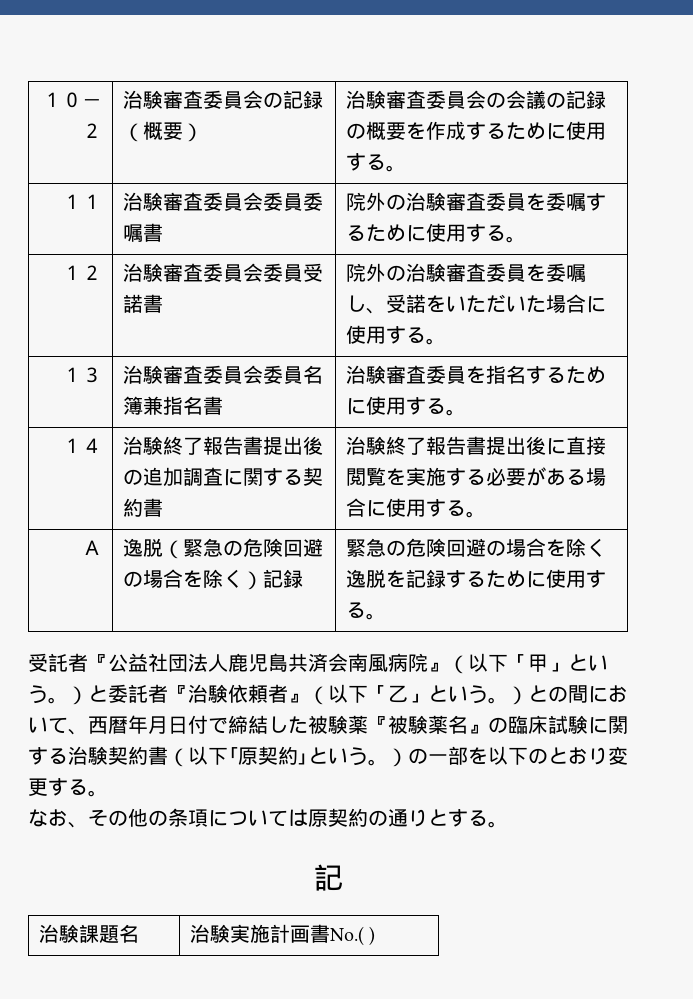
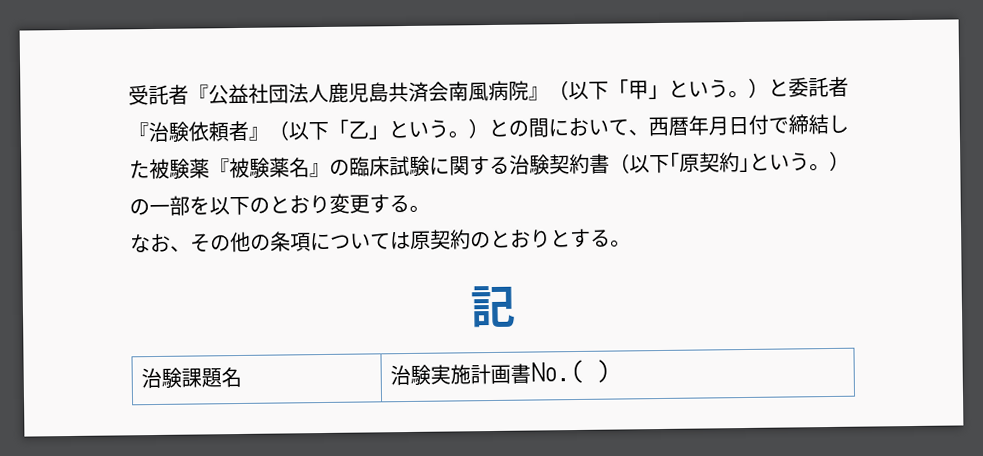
[41,92,102,108] [81,123,102,138] [123,90,324,109] [123,121,204,142] [346,90,607,109] [346,121,607,140] [346,153,407,172] [61,194,102,209] [123,192,324,211] [123,223,164,242] [346,192,607,211] [346,223,527,243] [61,265,102,280] [123,263,324,282] [123,294,164,313] [346,263,587,282] [346,294,607,314] [346,325,447,345] [61,367,102,383] [123,365,324,384] [123,396,224,415] [346,365,607,384] [346,396,467,416] [61,438,102,453] [123,436,324,455] [123,467,324,487] [123,498,164,517] [346,436,607,455] [346,467,607,486] [346,498,487,518] [81,540,102,555] [123,538,324,559] [123,569,304,590] [346,538,607,557] [346,569,607,588] [346,602,387,620] １０－２ | 治験審査委員会の記録（概要） | 治験審査委員会の会議の記録の概要を作成するために使用する。 // １１ | 治験審査委員会委員委嘱書 | 院外の治験審査委員を委嘱するために使用する。 // １２ | 治験審査委員会委員受諾書 | 院外の治験審査委員を委嘱し、受諾をいただいた場合に使用する。 // １３ | 治験審査委員会委員名簿兼指名書 | 治験審査委員を指名するために使用する。 // １４ | 治験終了報告書提出後の追加調査に関する契約書 | 治験終了報告書提出後に直接閲覧を実施する必要がある場合に使用する。 // Ａ | 逸脱（緊急の危険回避の場合を除く）記録 | 緊急の危険回避の場合を除く逸脱を記録するために使用する。 // -> (128, 95) none
[388,809,408,827] 通 -> [490,229,531,249] とお

